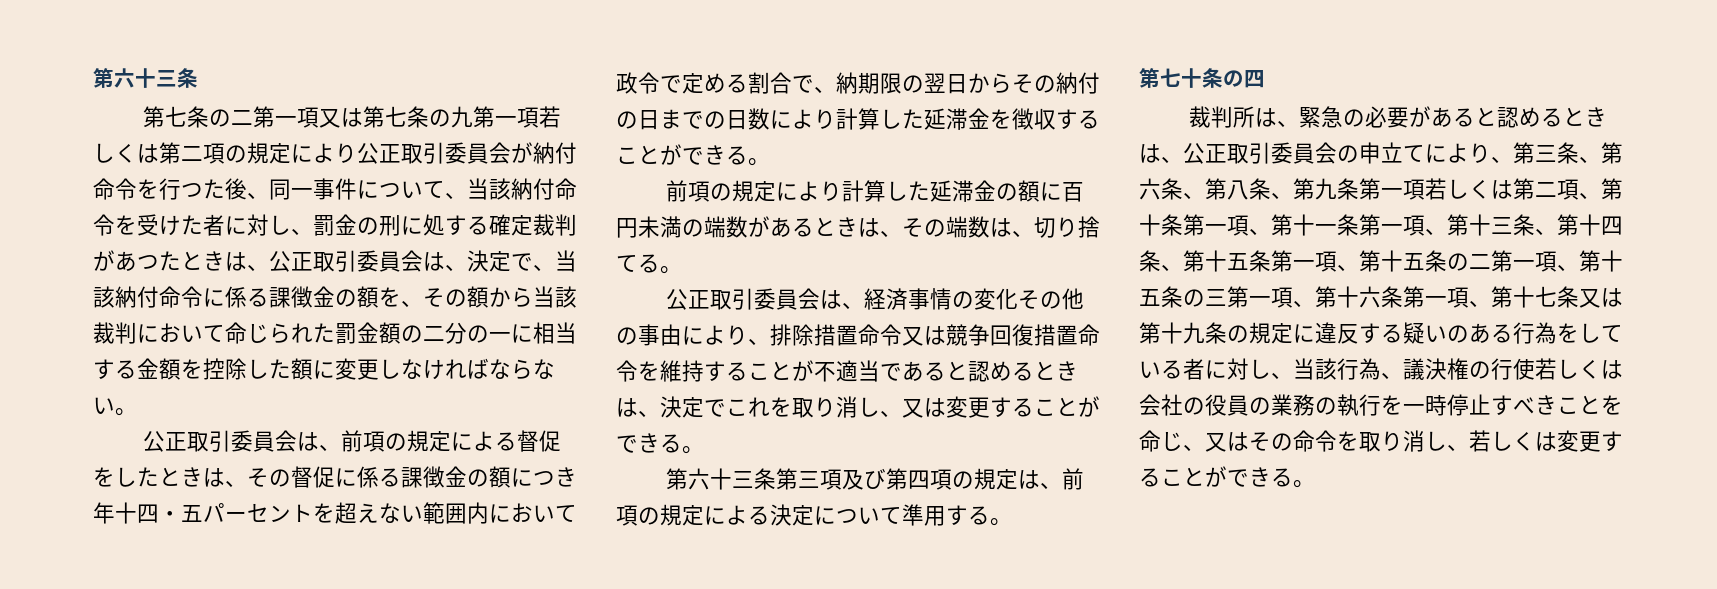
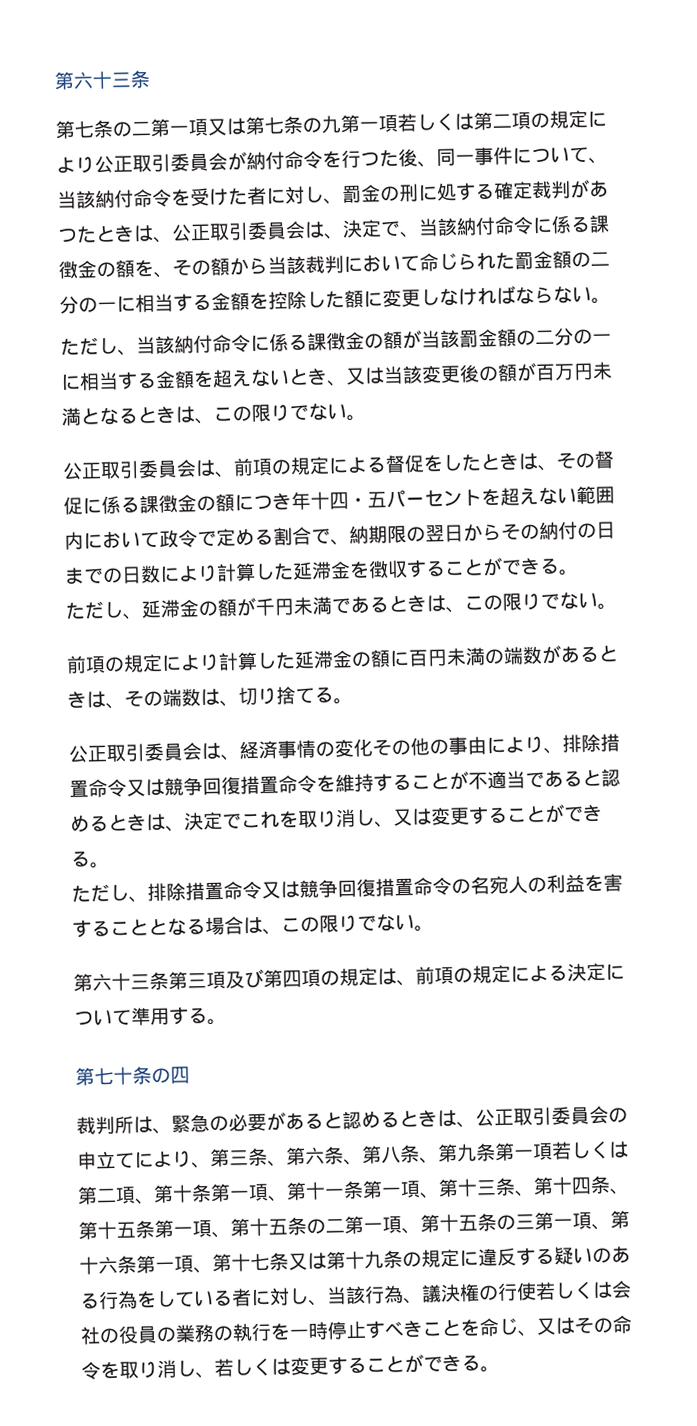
(137, 412) none -> [60,327,612,356] [60,361,613,391] [61,403,366,426] // ただし、当該納付命令に係る課徴金の額が当該罰金額の二分の一に相当する金額を超えないとき、又は当該変更後の額が百万円未満となるときは、この限りでない。
(770, 162) none -> [65,592,617,620] // ただし、延滞金の額が千円未満であるときは、この限りでない。
(704, 450) none -> [71,873,623,903] [72,914,434,938] // ただし、排除措置命令又は競争回復措置命令の名宛人の利益を害することとなる場合は、この限りでない。

